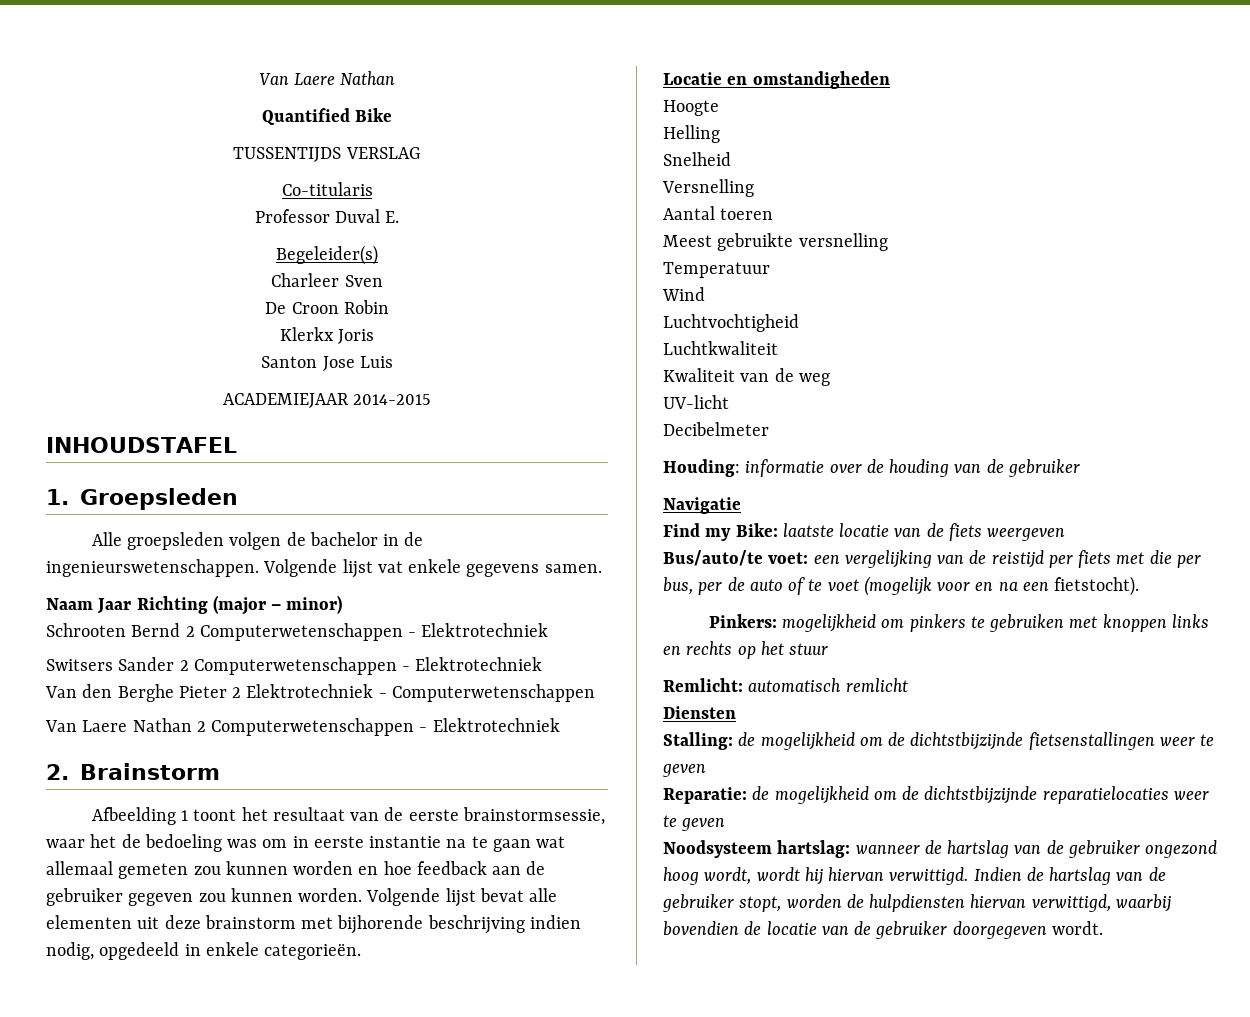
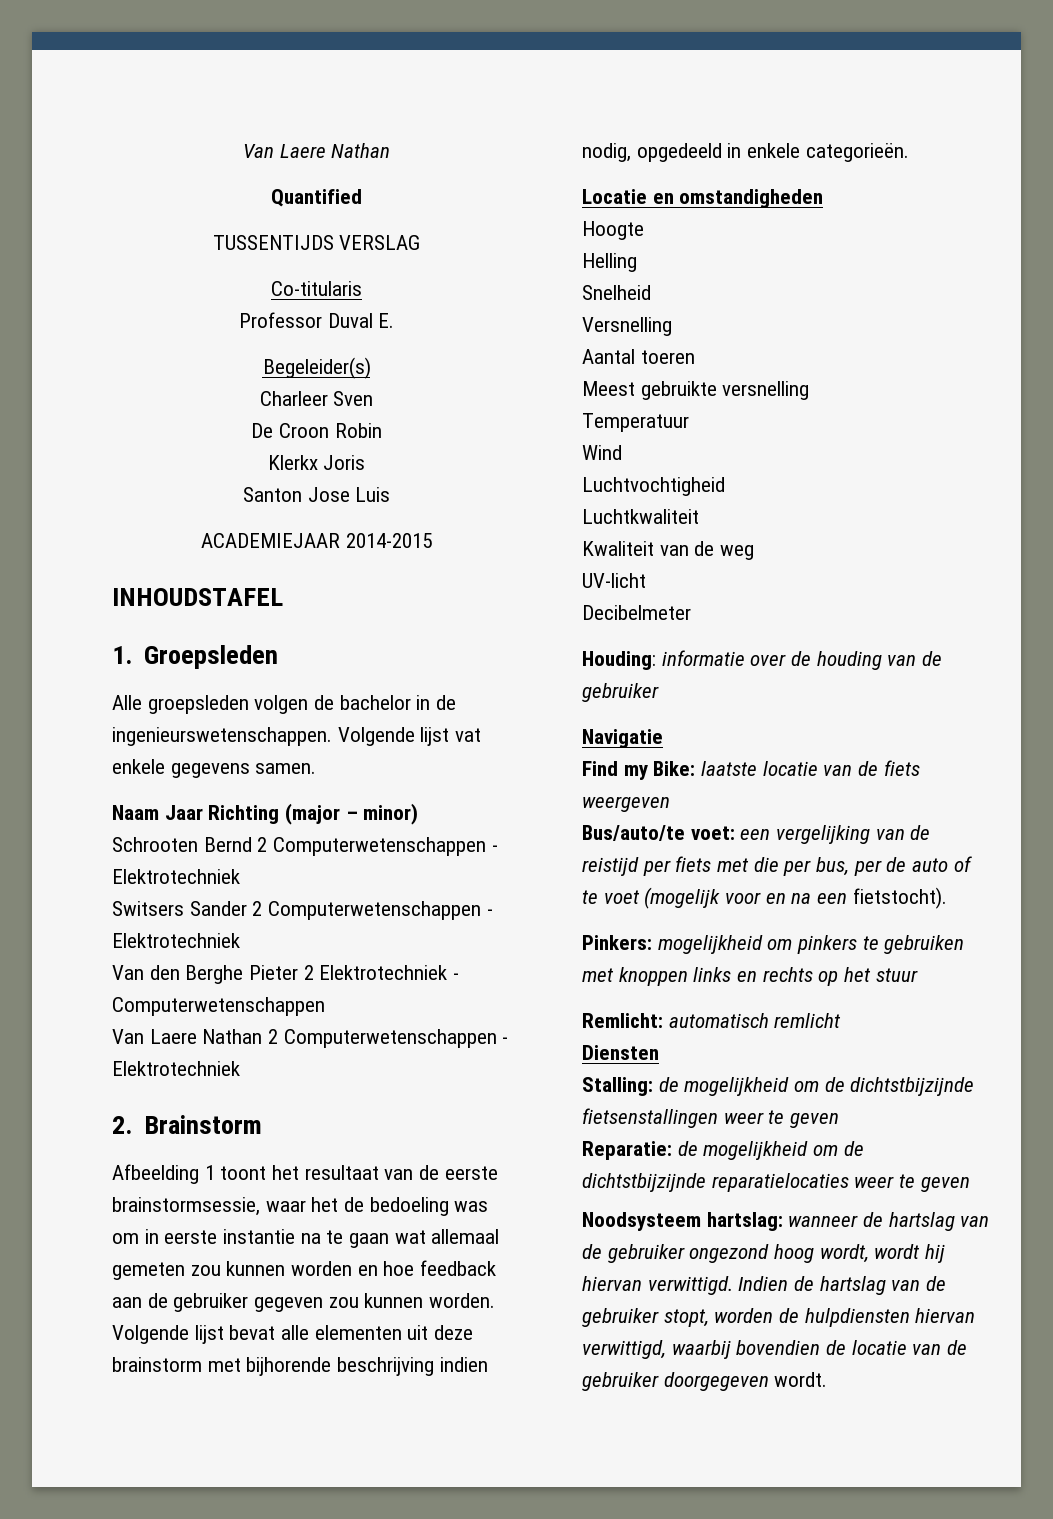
[355,108,393,122] Bike -> (362, 198) none

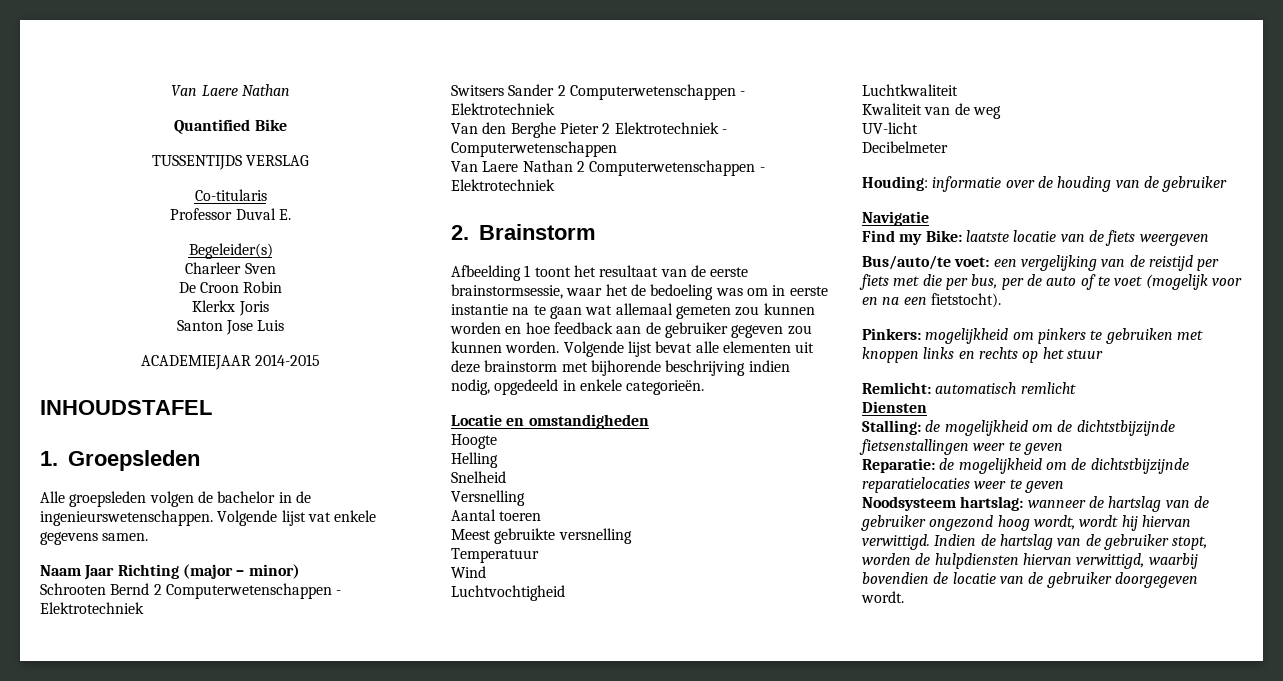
(362, 198) none -> [254,119,287,131] Bike

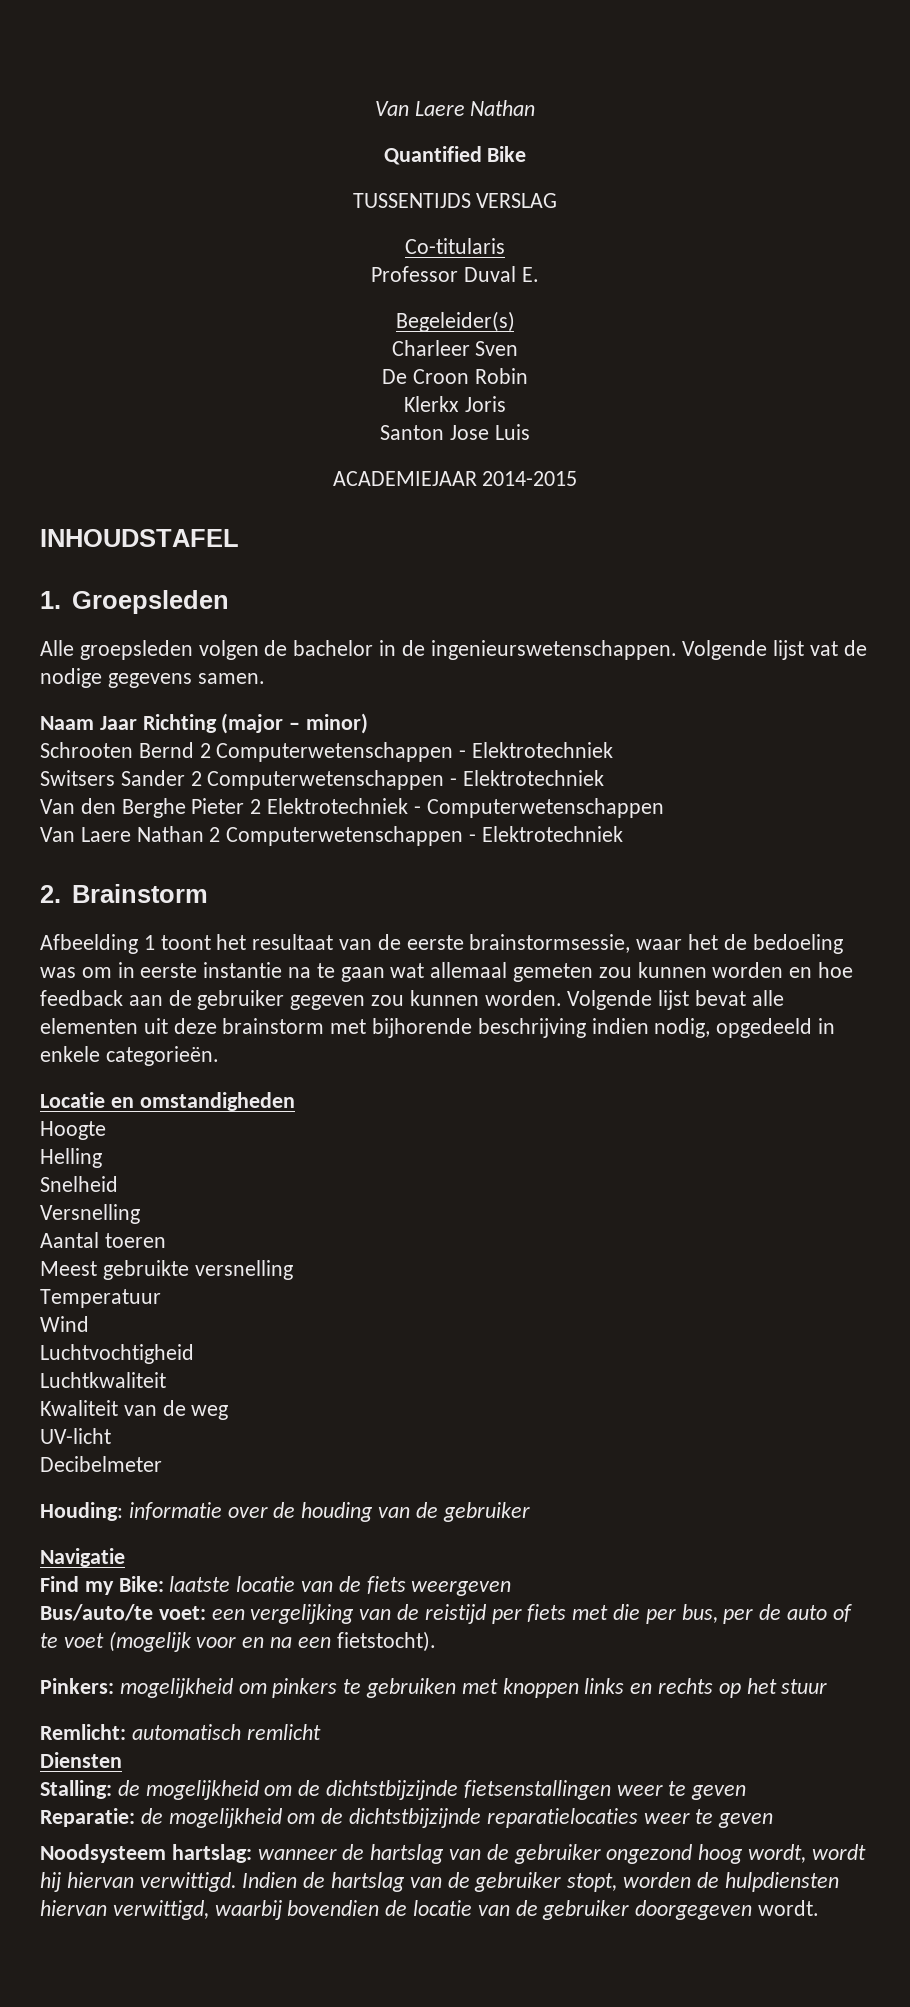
[334,510,377,522] enkele -> [843,640,867,656] [40,668,102,688] de nodige

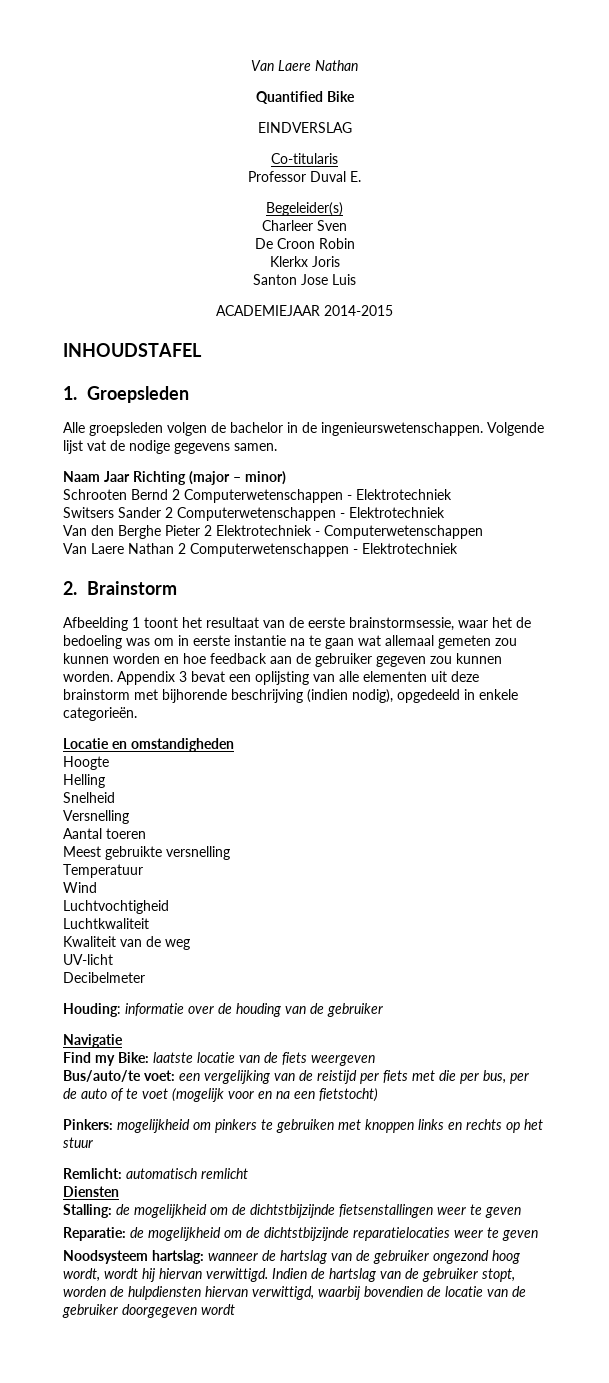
[352,193,558,208] TUSSENTIJDS VERSLAG -> [257,122,352,133] EINDVERSLAG
[567,990,747,1010] Volgende lijst bevat -> [117,671,335,685] Appendix 3 bevat een oplijsting van
[591,1018,711,1038] indien nodig, -> [307,689,393,703] (indien nodig),
[336,1631,436,1652] fietstocht). -> [319,1088,378,1102] fietstocht)
[758,1900,820,1916] wordt. -> [201,1304,235,1315] wordt

